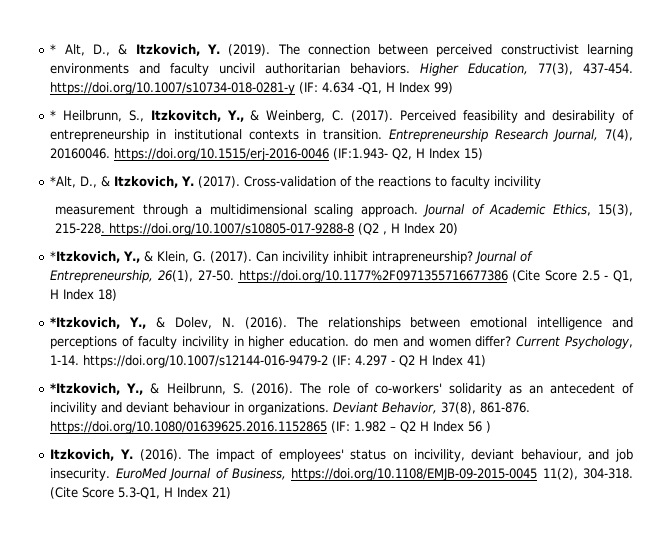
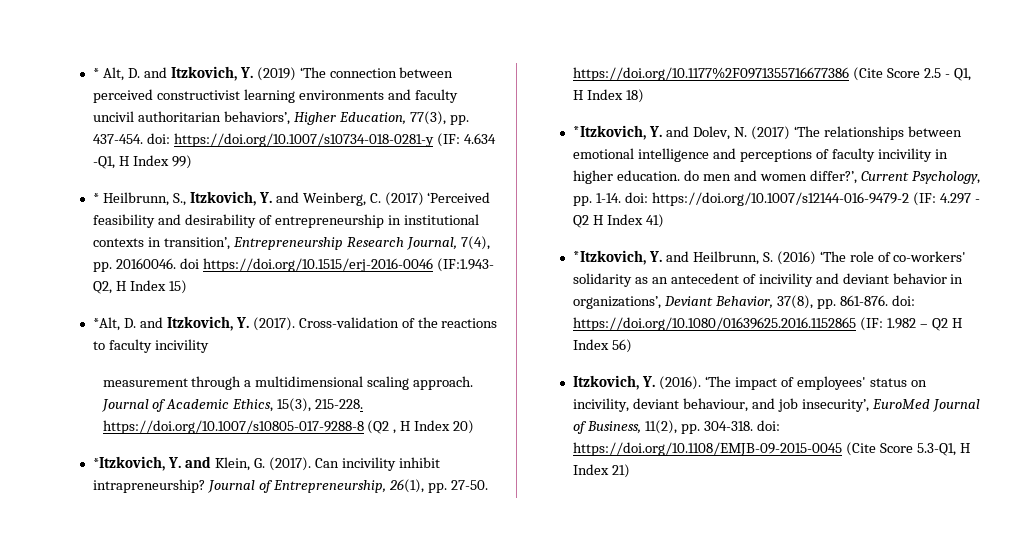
[93,44,300,56] D., & Itzkovich, Y. (2019). The -> [128,66,326,81] D. and Itzkovich, Y. (2019) ‘The
[350,63,411,74] behaviors. -> [224,111,291,125] behaviors’,
[583,63,634,74] 437-454. -> [449,115,469,125] [93,133,171,144] pp. 437-454. doi:
[150,110,456,123] Itzkovitch, Y., & Weinberg, C. (2017). Perceived -> [189,191,491,206] Itzkovich, Y. and Weinberg, C. (2017) ‘Perceived
[322,129,382,140] transition. -> [164,237,231,250] transition’,
[50,148,111,159] 20160046. -> [93,258,200,272] pp. 20160046. doi
[80,176,111,188] D., & -> [124,317,164,328] D. and
[123,251,154,263] Y., & -> [168,456,212,468] Y. and
(194, 276) none -> [427,483,447,493] pp.
[129,317,318,329] Y., & Dolev, N. (2016). The -> [649,126,820,140] Y. and Dolev, N. (2017) ‘The
[475,336,512,347] differ? -> [809,170,857,184] differ?’,
[50,355,80,365] 1-14. -> [573,192,649,206] pp. 1-14. doi:
[126,383,321,395] Y., & Heilbrunn, S. (2016). The -> [649,251,846,265] Y. and Heilbrunn, S. (2016) ‘The
[173,402,531,415] behaviour in organizations. Deviant Behavior, 37(8), 861-876. -> [892,273,964,284] [573,295,915,309] behavior in organizations’, Deviant Behavior, 37(8), pp. 861-876. doi:
[468,421,492,433] 56 ) -> [612,339,633,353] 56)
[187,449,210,460] The -> [704,376,731,387] ‘The
[50,468,111,481] insecurity. -> [801,399,869,412] insecurity’,
[291,468,633,481] https://doi.org/10.1108/EMJB-09-2015-0045 11(2), 304-318. -> [645,420,780,434] [573,442,843,456] 11(2), pp. 304-318. doi: https://doi.org/10.1108/EMJB-09-2015-0045

